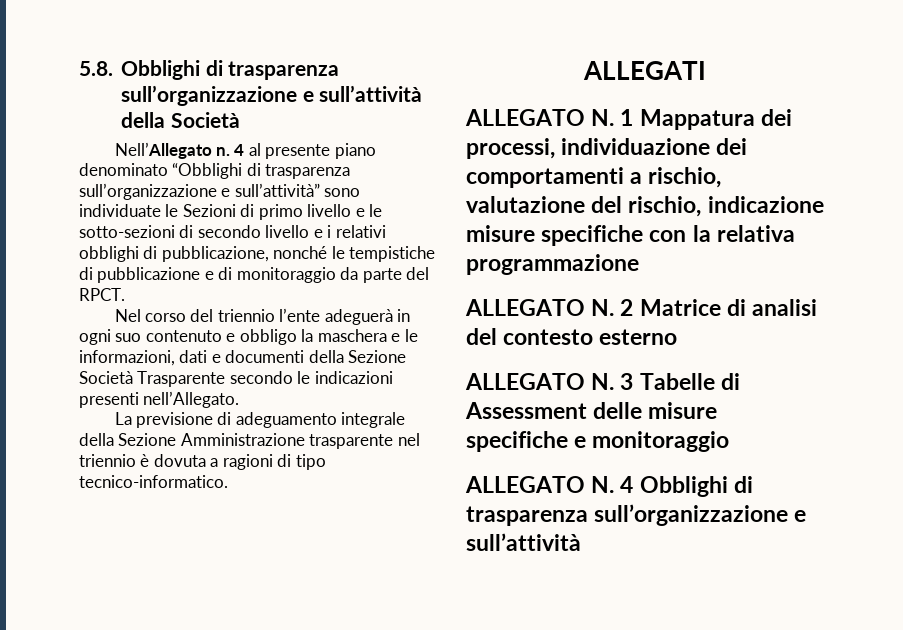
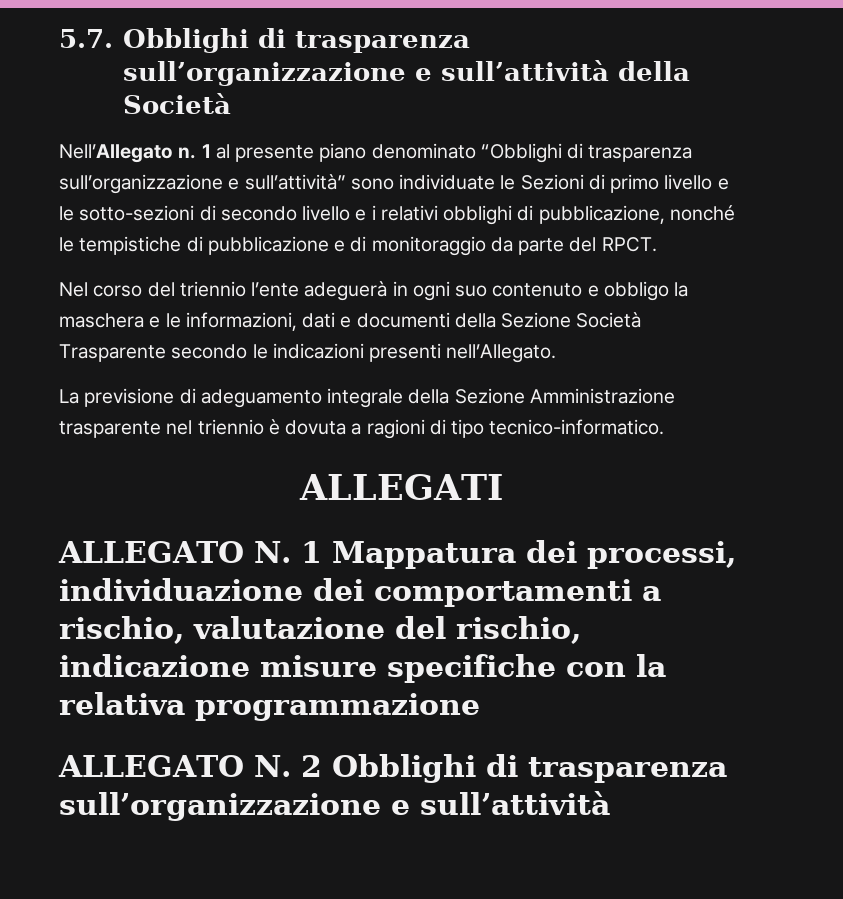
[79,61,113,76] 5.8. -> [59,29,113,48] 5.7.
[234,144,245,156] 4 -> [201,144,211,158] 1
[639,299,818,316] [466,328,678,345] [465,373,740,390] [465,402,718,419] [466,431,730,452] [465,476,634,493] Matrice di analisi del contesto esterno // ALLEGATO N. 3 Tabelle di Assessment delle misure specifiche e monitoraggio // ALLEGATO N. 4 -> (322, 766) none

